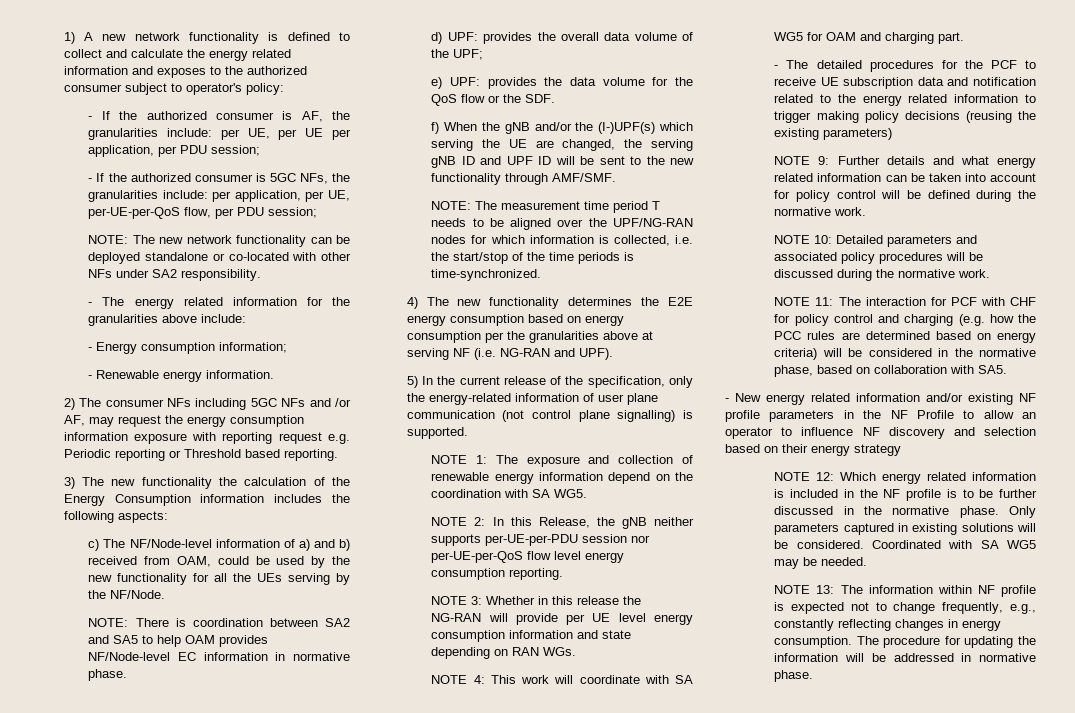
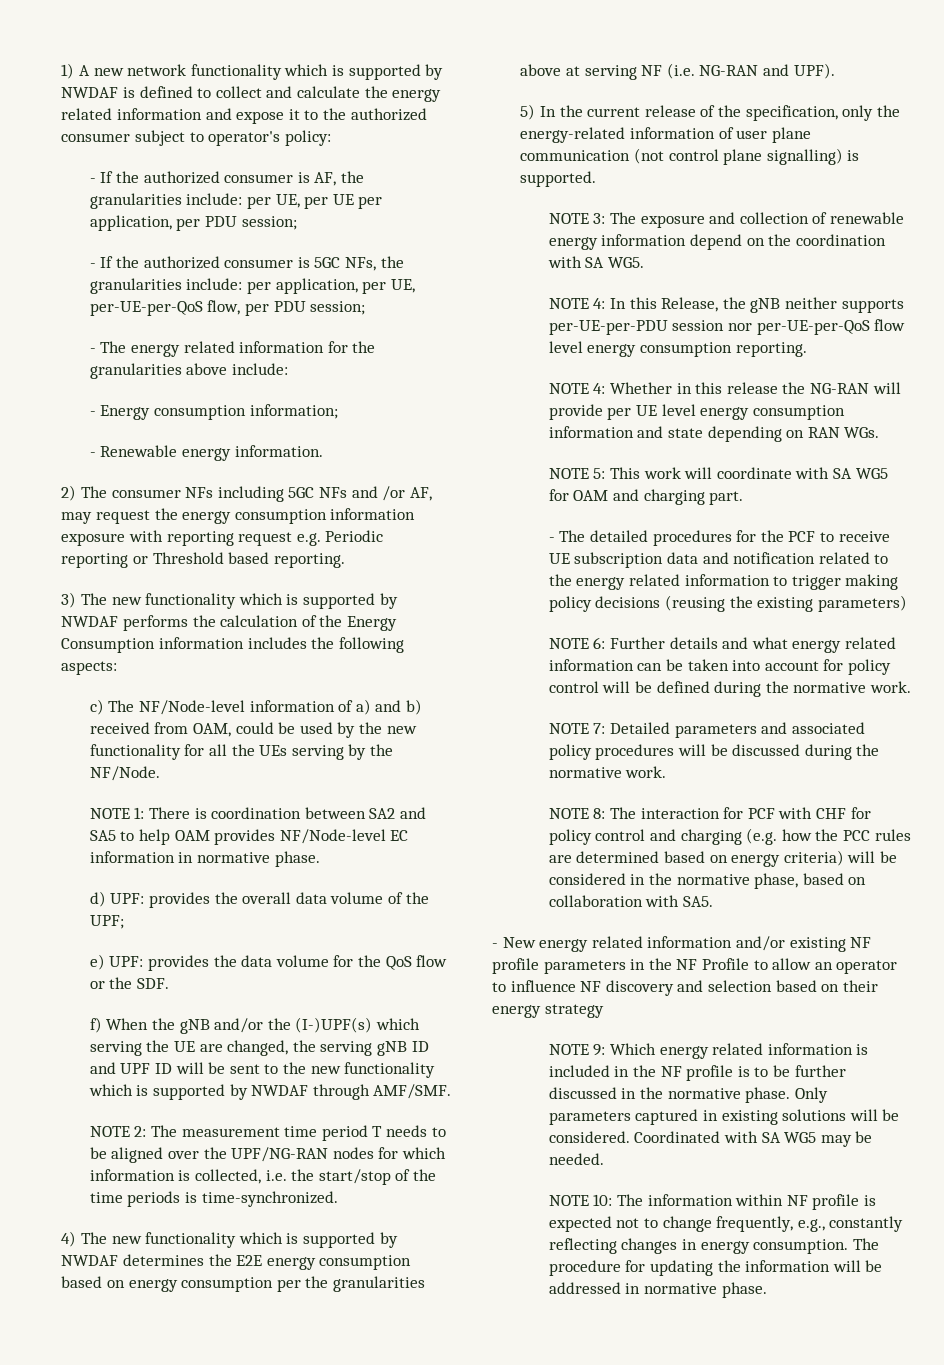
(260, 38) none -> [284,64,444,80] [61,87,119,98] which is supported by NWDAF
[156,68,206,78] exposes -> [236,109,300,124] expose it
[88,235,350,247] [88,252,352,264] [88,269,262,281] // NOTE: The new network functionality can be deployed standalone or co-located with other NFs under SA2 responsibility. -> (366, 308) none
(212, 483) none -> [238,593,398,609] [61,615,189,631] which is supported by NWDAF performs
[88,618,129,627] NOTE: -> [89,807,145,819] NOTE 1:
(502, 179) none -> [88,1084,309,1100] which is supported by NWDAF
[431,201,472,210] NOTE: -> [89,1126,147,1137] NOTE 2:
(560, 303) none -> [238,1232,398,1248] [61,1255,119,1266] which is supported by NWDAF
[476,455,488,464] 1: -> [593,213,606,224] 3:
[474,517,486,526] 2: -> [593,298,606,309] 4:
[471,596,483,605] 3: -> [593,383,606,394] 4:
[473,675,485,684] 4: -> [593,468,606,479] 5:
[818,156,830,165] 9: -> [593,637,606,649] 6:
[814,235,833,244] 10: -> [593,723,606,734] 7:
[815,297,834,306] 11: -> [593,808,606,819] 8:
[816,472,835,481] 12: -> [593,1044,606,1056] 9:
[816,585,835,594] 13: -> [593,1194,613,1206] 10:

